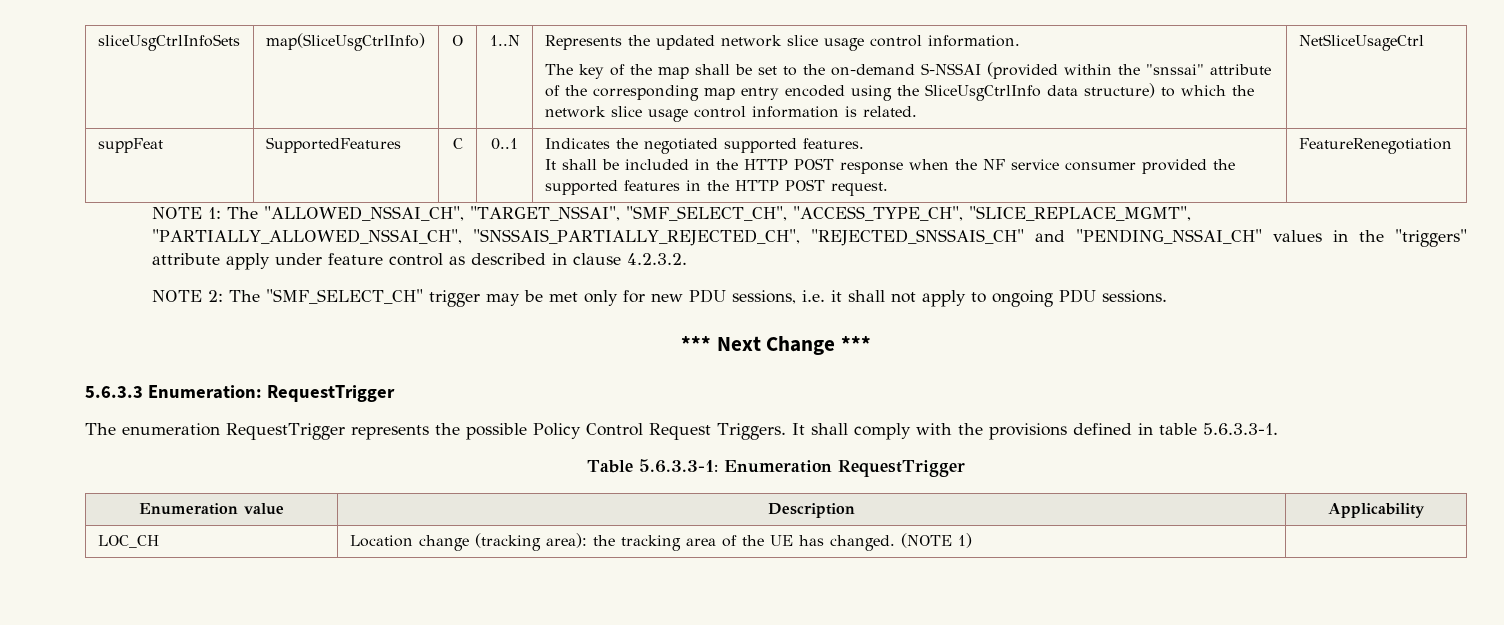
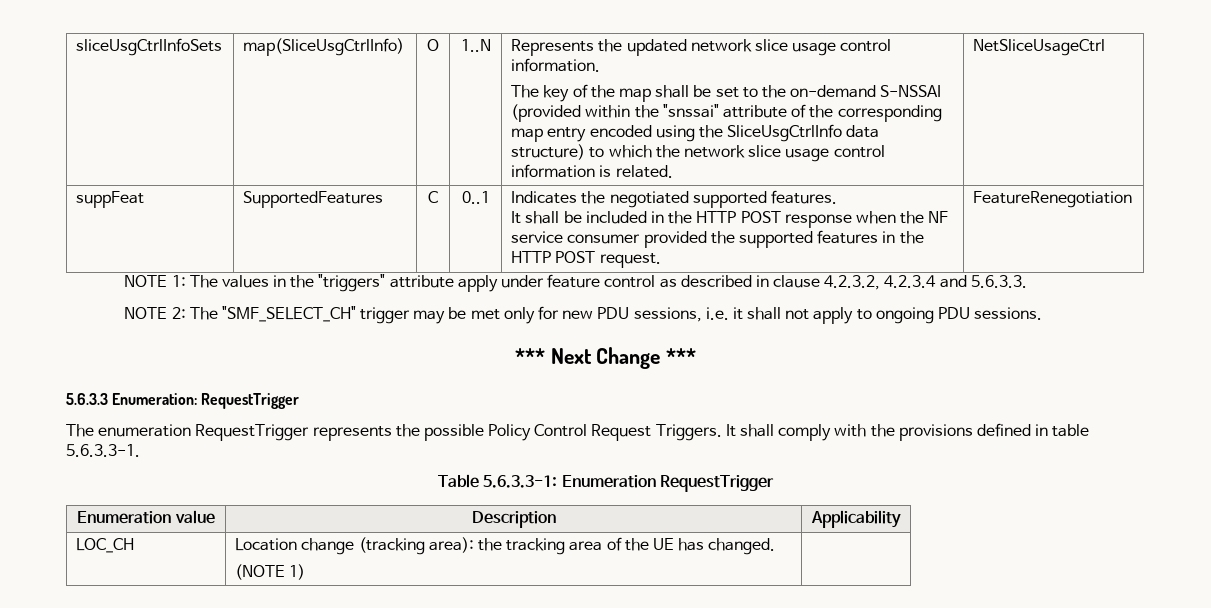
[264,206,1192,221] [152,229,1263,246] "ALLOWED_NSSAI_CH", "TARGET_NSSAI", "SMF_SELECT_CH", "ACCESS_TYPE_CH", "SLICE_REPLACE_MGMT", "PARTIALLY_ALLOWED_NSSAI_CH", "SNSSAIS_PARTIALLY_REJECTED_CH", "REJECTED_SNSSAIS_CH" and "PENDING_NSSAI_CH" -> (218, 281) none
[627,253,688,265] 4.2.3.2. -> [824,275,1027,290] 4.2.3.2, 4.2.3.4 and 5.6.3.3.
(895, 543) none -> (776, 546) //

